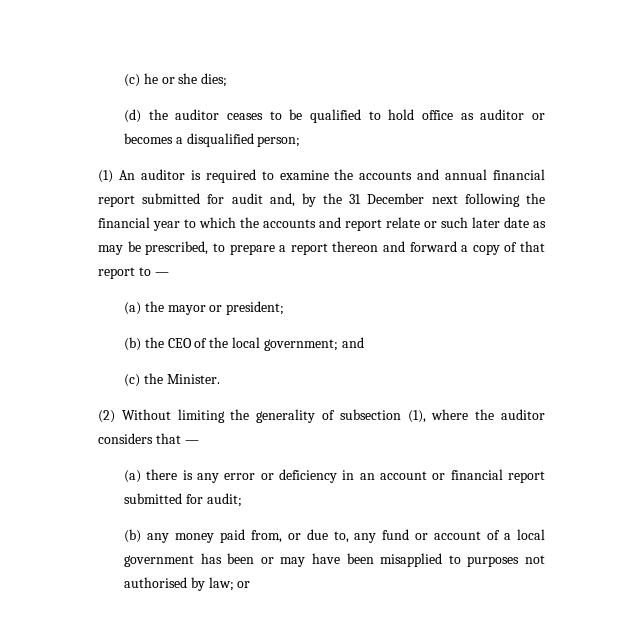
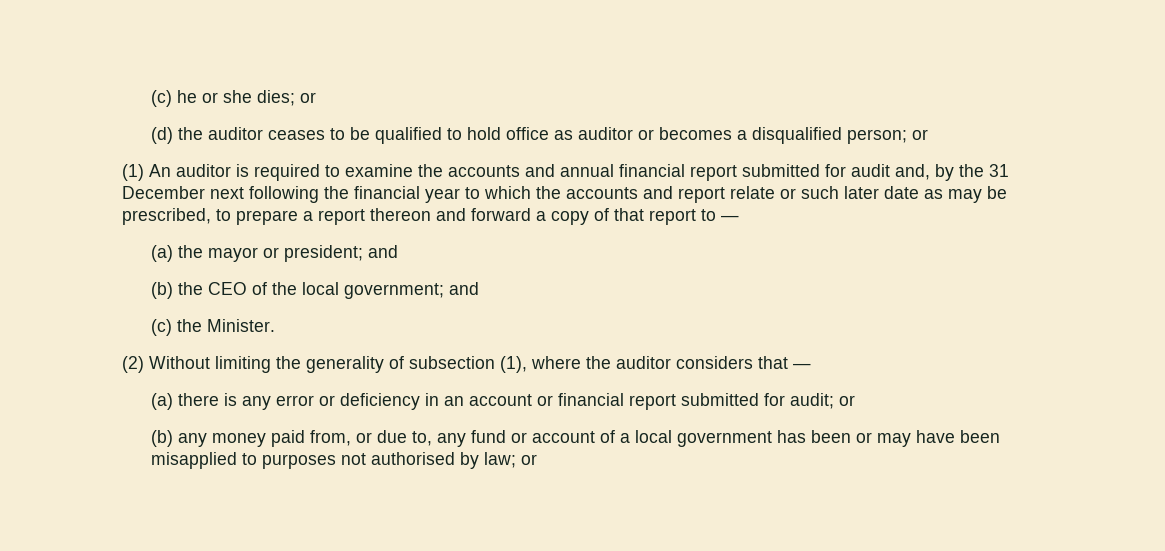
(228, 80) none -> [300,92,317,103] or
(301, 141) none -> [912,129,929,140] or
(285, 308) none -> [368,245,399,258] and
(242, 500) none -> [839,395,856,406] or

